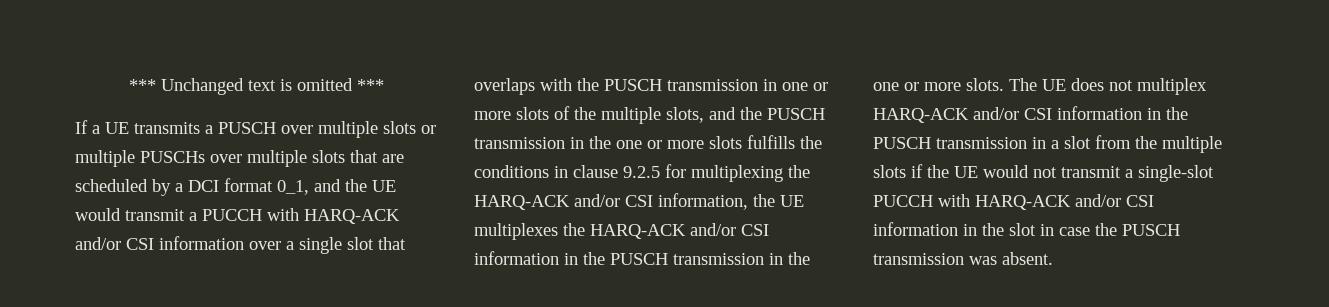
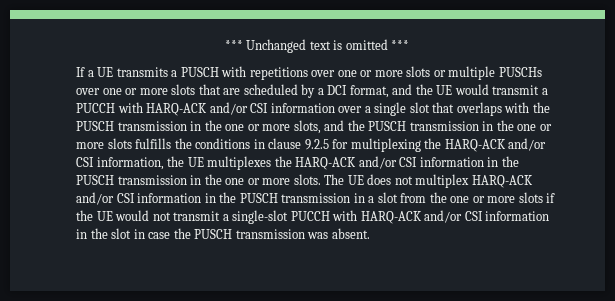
[281,121,378,138] over multiple -> [221,66,403,80] with repetitions over one or more
[247,150,307,167] multiple -> [102,88,168,95] one or more
[224,178,309,195] format 0_1, -> [349,85,389,98] format,
[782,82,828,91] [474,106,661,124] one or more slots of the multiple -> [204,120,291,131] the one or more
[1162,136,1222,153] multiple -> [450,196,516,203] one or more

